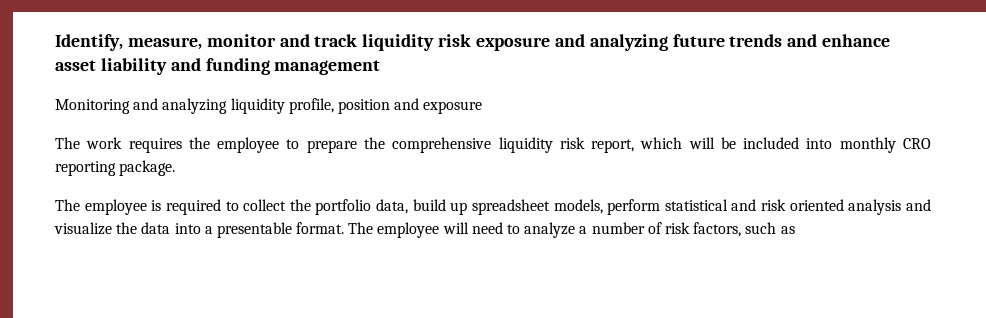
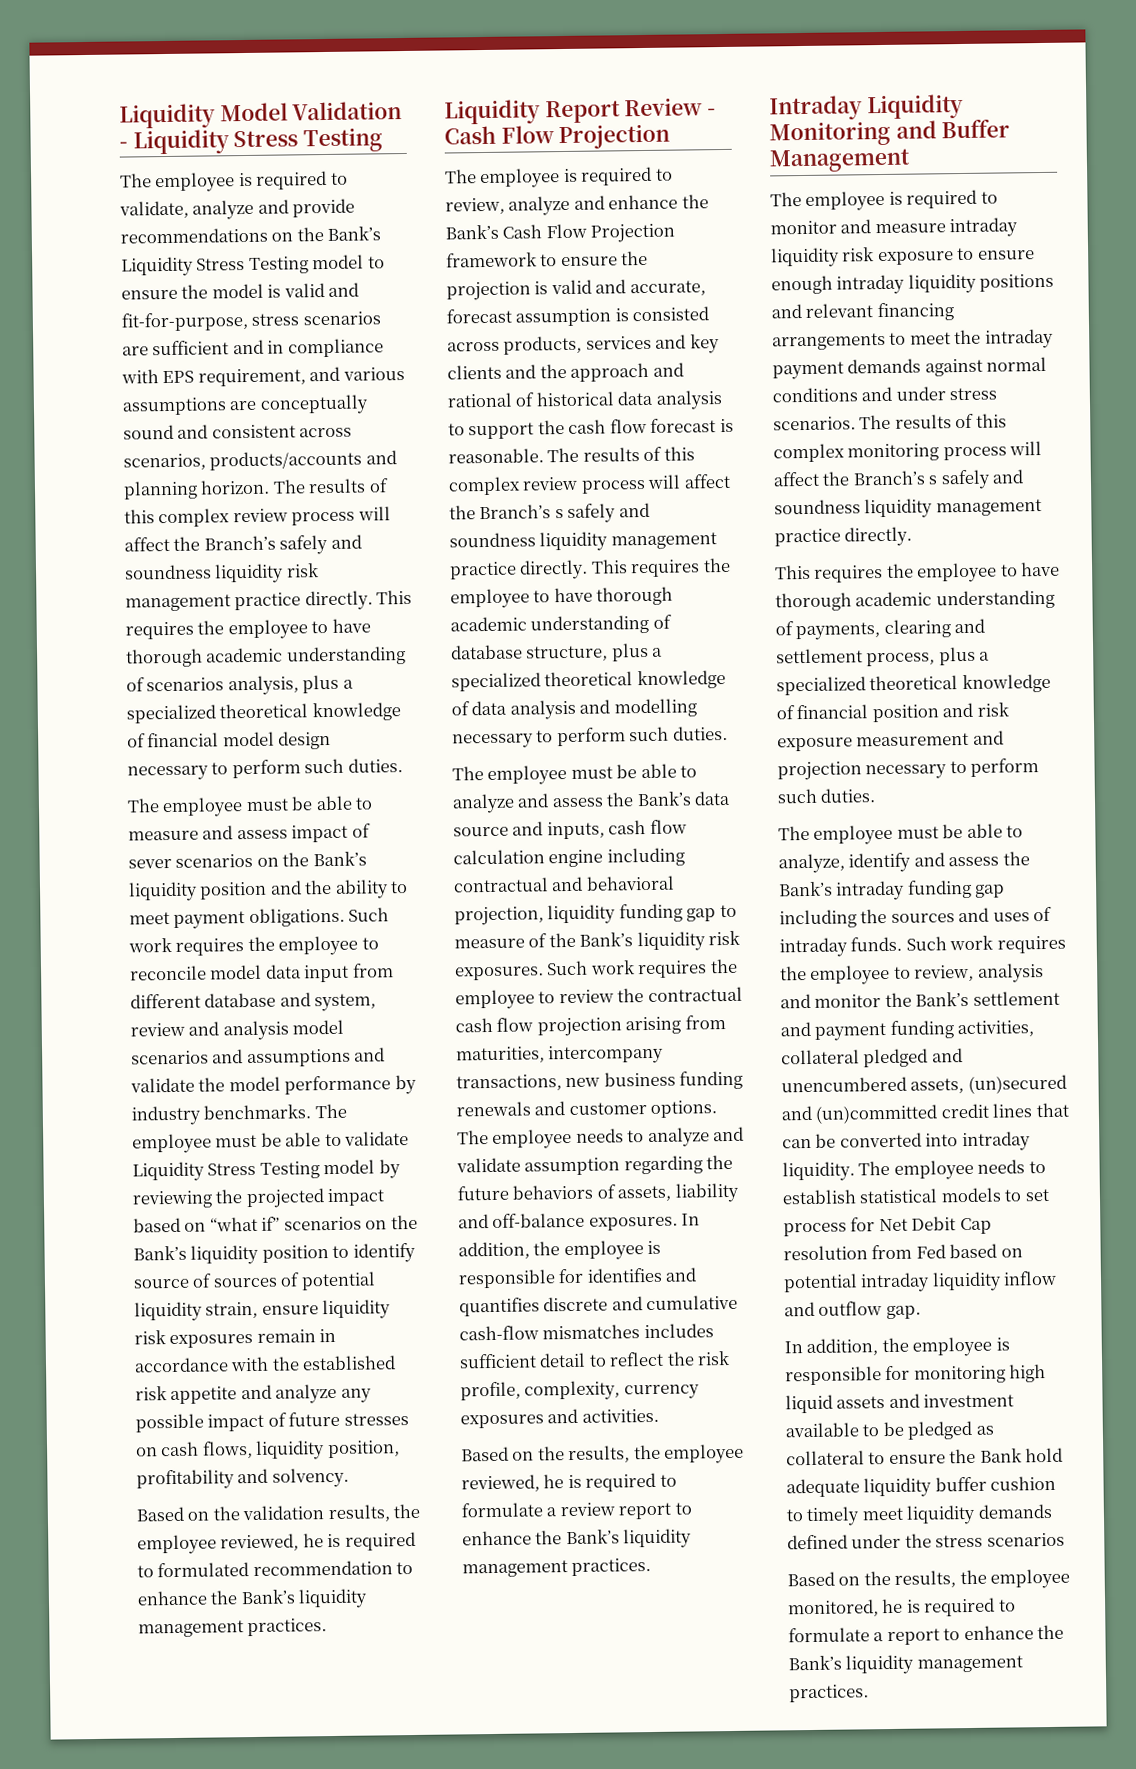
[55,34,891,51] [55,58,381,75] [55,98,483,114] [55,137,932,153] [55,160,176,176] [55,199,932,215] [54,222,795,238] Identify, measure, monitor and track liquidity risk exposure and analyzing future trends and enhance asset liability and funding management // Monitoring and analyzing liquidity profile, position and exposure // The work requires the employee to prepare the comprehensive liquidity risk report, which will be included into monthly CRO reporting package. // The employee is required to collect the portfolio data, build up spreadsheet models, perform statistical and risk oriented analysis and visualize the data into a presentable format. The employee will need to analyze a number of risk factors, such as -> [119,101,403,129] [119,127,384,155] [120,170,348,193] [119,198,356,220] [120,226,382,244] [121,254,385,277] [121,282,360,300] [121,311,381,332] [122,338,384,358] [121,366,405,387] [122,394,369,416] [123,424,353,440] [123,450,397,471] [123,478,389,500] [124,506,391,528] [124,534,362,555] [124,563,319,584] [125,589,413,612] [125,618,371,640] [126,646,406,668] [126,674,354,696] [126,702,401,724] [127,730,332,750] [127,758,403,781] [127,795,374,818] [128,823,371,843] [128,851,367,869] [128,879,409,902] [129,907,390,929] [128,935,379,956] [129,963,394,983] [130,992,377,1012] [130,1019,345,1041] [131,1047,386,1068] [130,1074,417,1095] [131,1103,347,1126] [132,1131,410,1154] [132,1159,401,1182] [132,1188,386,1209] [133,1214,418,1233] [133,1242,416,1265] [133,1271,376,1291] [134,1299,392,1322] [134,1328,337,1349] [134,1355,397,1373] [135,1383,372,1405] [135,1411,409,1433] [136,1440,400,1460] [136,1467,349,1490] [136,1503,421,1523] [137,1531,416,1555] [137,1560,414,1578] [137,1588,369,1609] [138,1618,328,1638] [444,97,717,125] [444,123,671,150] [445,166,673,189] [445,194,709,216] [445,223,676,243] [446,250,649,268] [446,279,706,301] [446,306,710,327] [447,334,720,355] [447,362,684,382] [447,390,723,410] [448,418,734,440] [448,446,695,464] [448,473,731,496] [449,502,650,523] [449,531,717,552] [449,557,731,580] [450,586,674,609] [450,614,672,635] [450,642,664,662] [451,670,726,692] [451,698,697,720] [452,725,728,749] [452,763,698,786] [452,790,732,814] [453,819,687,840] [453,847,685,868] [453,875,675,893] [454,903,737,926] [454,930,741,952] [455,958,738,981] [455,986,743,1010] [455,1015,726,1037] [456,1044,665,1065] [456,1070,744,1092] [456,1100,718,1118] [457,1126,745,1149] [456,1154,734,1176] [457,1182,740,1203] [458,1212,701,1231] [458,1240,662,1261] [458,1267,697,1289] [459,1294,739,1317] [459,1323,714,1341] [459,1351,731,1369] [460,1380,700,1401] [460,1408,659,1429] [461,1443,745,1464] [461,1472,677,1493] [461,1502,692,1520] [462,1528,693,1549] [462,1558,652,1578] [769,93,964,121] [769,119,1011,147] [769,148,911,173] [770,189,998,211] [770,217,1019,238] [771,247,1035,268] [771,273,1055,295] [771,302,954,322] [772,328,1054,351] [772,356,1048,380] [772,386,998,403] [773,413,1007,431] [773,441,1043,463] [773,469,1024,490] [774,498,1042,519] [774,526,913,547] [775,561,1061,583] [775,589,1055,612] [775,618,986,641] [776,646,991,667] [776,673,1051,696] [776,702,1009,723] [777,730,1004,752] [777,758,1040,781] [777,788,876,804] [778,823,1024,845] [778,851,1030,874] [778,879,1006,901] [779,906,1053,929] [779,935,1066,958] [780,963,1044,985] [780,990,1060,1009] [780,1020,1035,1041] [781,1048,963,1068] [781,1074,1067,1094] [781,1102,1069,1124] [782,1131,1031,1152] [782,1159,1046,1182] [782,1187,1050,1205] [783,1216,992,1237] [783,1243,1023,1261] [783,1270,1058,1293] [784,1301,921,1320] [784,1336,1010,1357] [785,1364,1047,1386] [785,1393,1015,1414] [785,1420,994,1440] [786,1447,1064,1466] [786,1475,1057,1498] [786,1503,1052,1527] [787,1532,1065,1550] [787,1568,1071,1589] [788,1597,1016,1618] [788,1624,1065,1646] [788,1654,1023,1675] [789,1684,869,1703] Liquidity Model Validation - Liquidity Stress Testing // The employee is required to validate, analyze and provide recommendations on the Bank’s Liquidity Stress Testing model to ensure the model is valid and fit-for-purpose, stress scenarios are sufficient and in compliance with EPS requirement, and various assumptions are conceptually sound and consistent across scenarios, products/accounts and planning horizon. The results of this complex review process will affect the Branch’s safely and soundness liquidity risk management practice directly. This requires the employee to have thorough academic understanding of scenarios analysis, plus a specialized theoretical knowledge of financial model design necessary to perform such duties. // The employee must be able to measure and assess impact of sever scenarios on the Bank’s liquidity position and the ability to meet payment obligations. Such work requires the employee to reconcile model data input from different database and system, review and analysis model scenarios and assumptions and validate the model performance by industry benchmarks. The employee must be able to validate Liquidity Stress Testing model by reviewing the projected impact based on “what if” scenarios on the Bank’s liquidity position to identify source of sources of potential liquidity strain, ensure liquidity risk exposures remain in accordance with the established risk appetite and analyze any possible impact of future stresses on cash flows, liquidity position, profitability and solvency. // Based on the validation results, the employee reviewed, he is required to formulated recommendation to enhance the Bank’s liquidity management practices. // Liquidity Report Review - Cash Flow Projection // The employee is required to review, analyze and enhance the Bank’s Cash Flow Projection framework to ensure the projection is valid and accurate, forecast assumption is consisted across products, services and key clients and the approach and rational of historical data analysis to support the cash flow forecast is reasonable. The results of this complex review process will affect the Branch’s s safely and soundness liquidity management practice directly. This requires the employee to have thorough academic understanding of database structure, plus a specialized theoretical knowledge of data analysis and modelling necessary to perform such duties. // The employee must be able to analyze and assess the Bank’s data source and inputs, cash flow calculation engine including contractual and behavioral projection, liquidity funding gap to measure of the Bank’s liquidity risk exposures. Such work requires the employee to review the contractual cash flow projection arising from maturities, intercompany transactions, new business funding renewals and customer options. The employee needs to analyze and validate assumption regarding the future behaviors of assets, liability and off-balance exposures. In addition, the employee is responsible for identifies and quantifies discrete and cumulative cash-flow mismatches includes sufficient detail to reflect the risk profile, complexity, currency exposures and activities. // Based on the results, the employee reviewed, he is required to formulate a review report to enhance the Bank’s liquidity management practices. // Intraday Liquidity Monitoring and Buffer Management // The employee is required to monitor and measure intraday liquidity risk exposure to ensure enough intraday liquidity positions and relevant financing arrangements to meet the intraday payment demands against normal conditions and under stress scenarios. The results of this complex monitoring process will affect the Branch’s s safely and soundness liquidity management practice directly. // This requires the employee to have thorough academic understanding of payments, clearing and settlement process, plus a specialized theoretical knowledge of financial position and risk exposure measurement and projection necessary to perform such duties. // The employee must be able to analyze, identify and assess the Bank’s intraday funding gap including the sources and uses of intraday funds. Such work requires the employee to review, analysis and monitor the Bank’s settlement and payment funding activities, collateral pledged and unencumbered assets, (un)secured and (un)committed credit lines that can be converted into intraday liquidity. The employee needs to establish statistical models to set process for Net Debit Cap resolution from Fed based on potential intraday liquidity inflow and outflow gap. // In addition, the employee is responsible for monitoring high liquid assets and investment available to be pledged as collateral to ensure the Bank hold adequate liquidity buffer cushion to timely meet liquidity demands defined under the stress scenarios // Based on the results, the employee monitored, he is required to formulate a report to enhance the Bank’s liquidity management practices.

